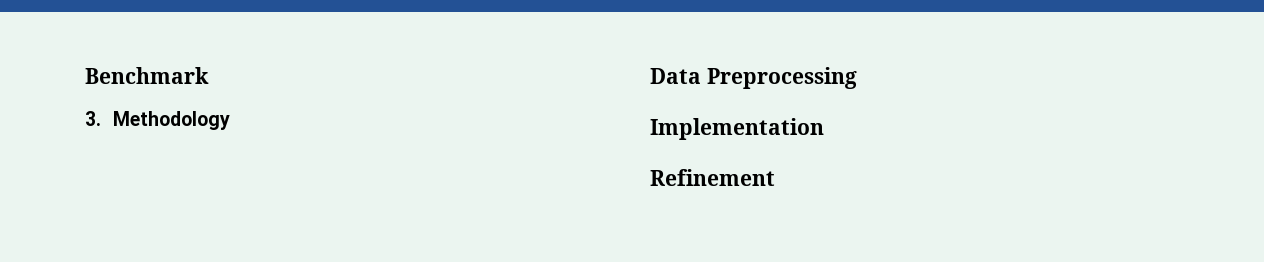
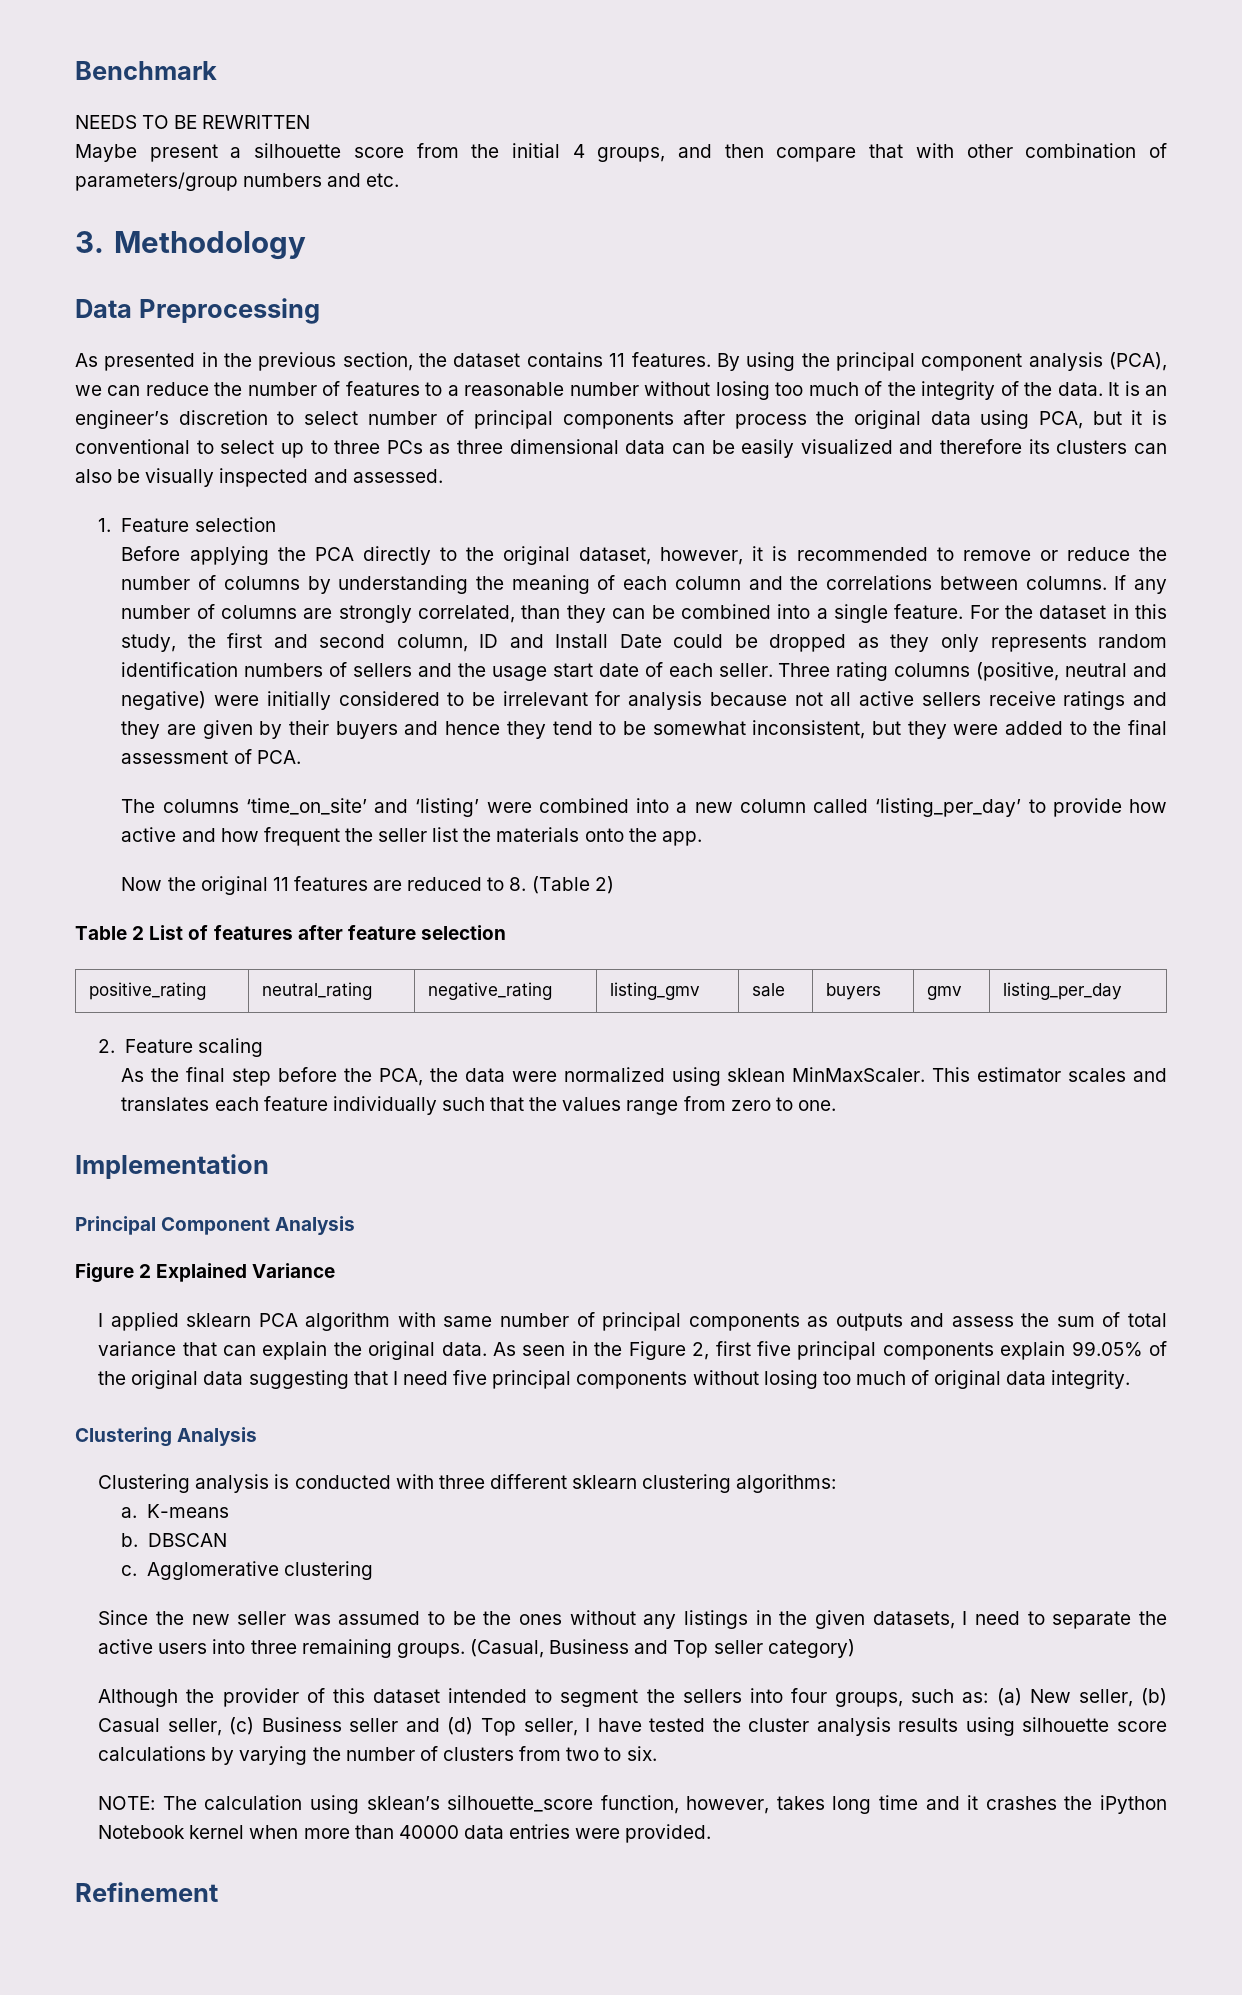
[85,111,231,130] [650,67,857,89] [650,118,824,140] 3. Methodology // Data Preprocessing // Implementation -> [75,115,311,129] [75,143,1168,162] [75,172,400,191] [75,231,306,260] [75,298,320,324] [75,352,1168,371] [75,381,1168,400] [75,410,1167,429] [75,439,1167,458] [75,468,443,487] [98,517,276,532] [121,546,1167,565] [121,575,1167,594] [121,604,1167,623] [121,633,1167,652] [121,662,1168,681] [121,691,1167,710] [121,720,1167,739] [121,749,301,764] [121,798,1167,817] [121,827,702,846] [121,876,614,895] [75,925,506,940] [89,982,207,1000] [262,982,373,1000] [428,982,553,1000] [610,982,701,1000] [752,983,786,997] [826,983,882,1000] [927,986,963,1000] [1003,982,1123,1000] [98,1038,263,1057] [121,1067,1168,1086] [121,1096,836,1115] [75,1154,269,1179] [75,1216,356,1235] [75,1263,336,1283] [98,1312,1167,1331] [98,1341,1168,1360] [98,1370,1131,1389] [75,1427,258,1447] [98,1474,837,1493] [121,1504,229,1518] [121,1533,227,1547] [121,1561,374,1580] [98,1610,1167,1629] [98,1639,855,1658] [98,1688,1168,1707] [98,1717,1167,1736] [98,1746,657,1765] [98,1795,1168,1814] [98,1824,712,1843] NEEDS TO BE REWRITTEN // Maybe present a silhouette score from the initial 4 groups, and then compare that with other combination of parameters/group numbers and etc. // 3. Methodology // Data Preprocessing // As presented in the previous section, the dataset contains 11 features. By using the principal component analysis (PCA), we can reduce the number of features to a reasonable number without losing too much of the integrity of the data. It is an engineer’s discretion to select number of principal components after process the original data using PCA, but it is conventional to select up to three PCs as three dimensional data can be easily visualized and therefore its clusters can also be visually inspected and assessed. // 1. Feature selection // Before applying the PCA directly to the original dataset, however, it is recommended to remove or reduce the number of columns by understanding the meaning of each column and the correlations between columns. If any number of columns are strongly correlated, than they can be combined into a single feature. For the dataset in this study, the first and second column, ID and Install Date could be dropped as they only represents random identification numbers of sellers and the usage start date of each seller. Three rating columns (positive, neutral and negative) were initially considered to be irrelevant for analysis because not all active sellers receive ratings and they are given by their buyers and hence they tend to be somewhat inconsistent, but they were added to the final assessment of PCA. // The columns ‘time_on_site’ and ‘listing’ were combined into a new column called ‘listing_per_day’ to provide how active and how frequent the seller list the materials onto the app. // Now the original 11 features are reduced to 8. (Table 2) // Table 2 List of features after feature selection // positive_rating | neutral_rating | negative_rating | listing_gmv | sale | buyers | gmv | listing_per_day // 2. Feature scaling // As the final step before the PCA, the data were normalized using sklean MinMaxScaler. This estimator scales and translates each feature individually such that the values range from zero to one. // Implementation // Principal Component Analysis // Figure 2 Explained Variance // I applied sklearn PCA algorithm with same number of principal components as outputs and assess the sum of total variance that can explain the original data. As seen in the Figure 2, first five principal components explain 99.05% of the original data suggesting that I need five principal components without losing too much of original data integrity. // Clustering Analysis // Clustering analysis is conducted with three different sklearn clustering algorithms: // a. K-means // b. DBSCAN // c. Agglomerative clustering // Since the new seller was assumed to be the ones without any listings in the given datasets, I need to separate the active users into three remaining groups. (Casual, Business and Top seller category) // Although the provider of this dataset intended to segment the sellers into four groups, such as: (a) New seller, (b) Casual seller, (c) Business seller and (d) Top seller, I have tested the cluster analysis results using silhouette score calculations by varying the number of clusters from two to six. // NOTE: The calculation using sklean’s silhouette_score function, however, takes long time and it crashes the iPython Notebook kernel when more than 40000 data entries were provided.

